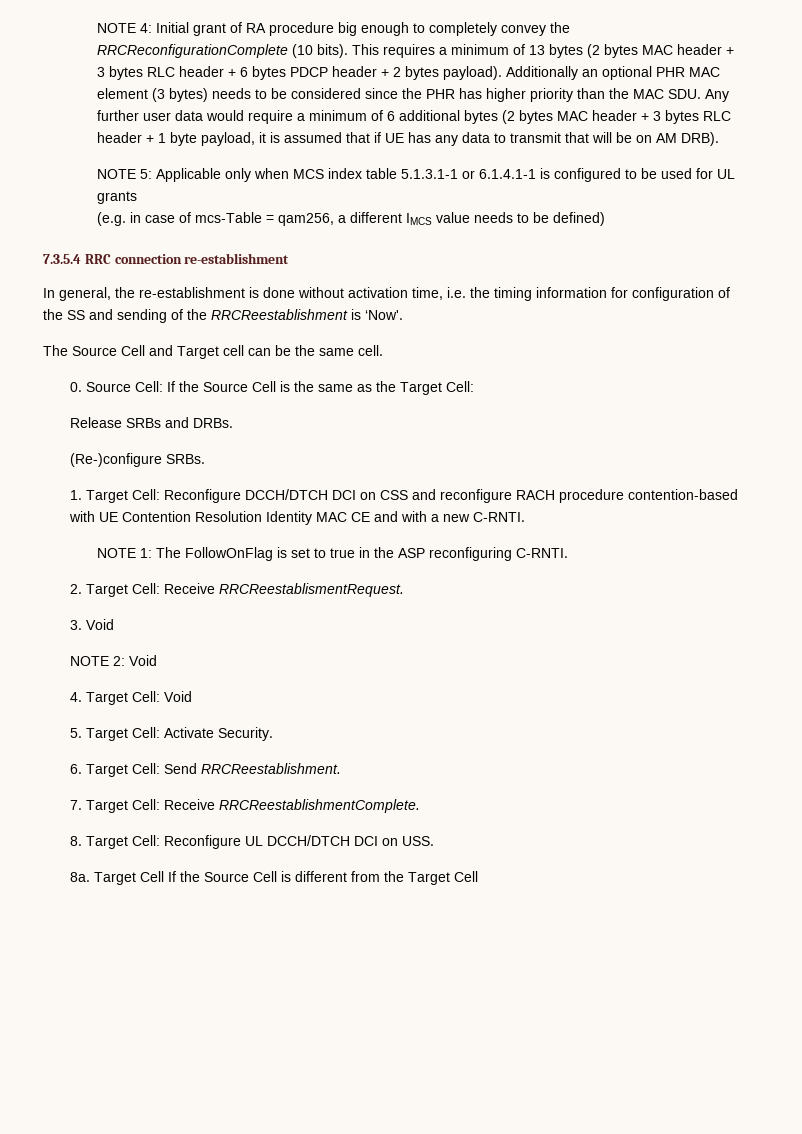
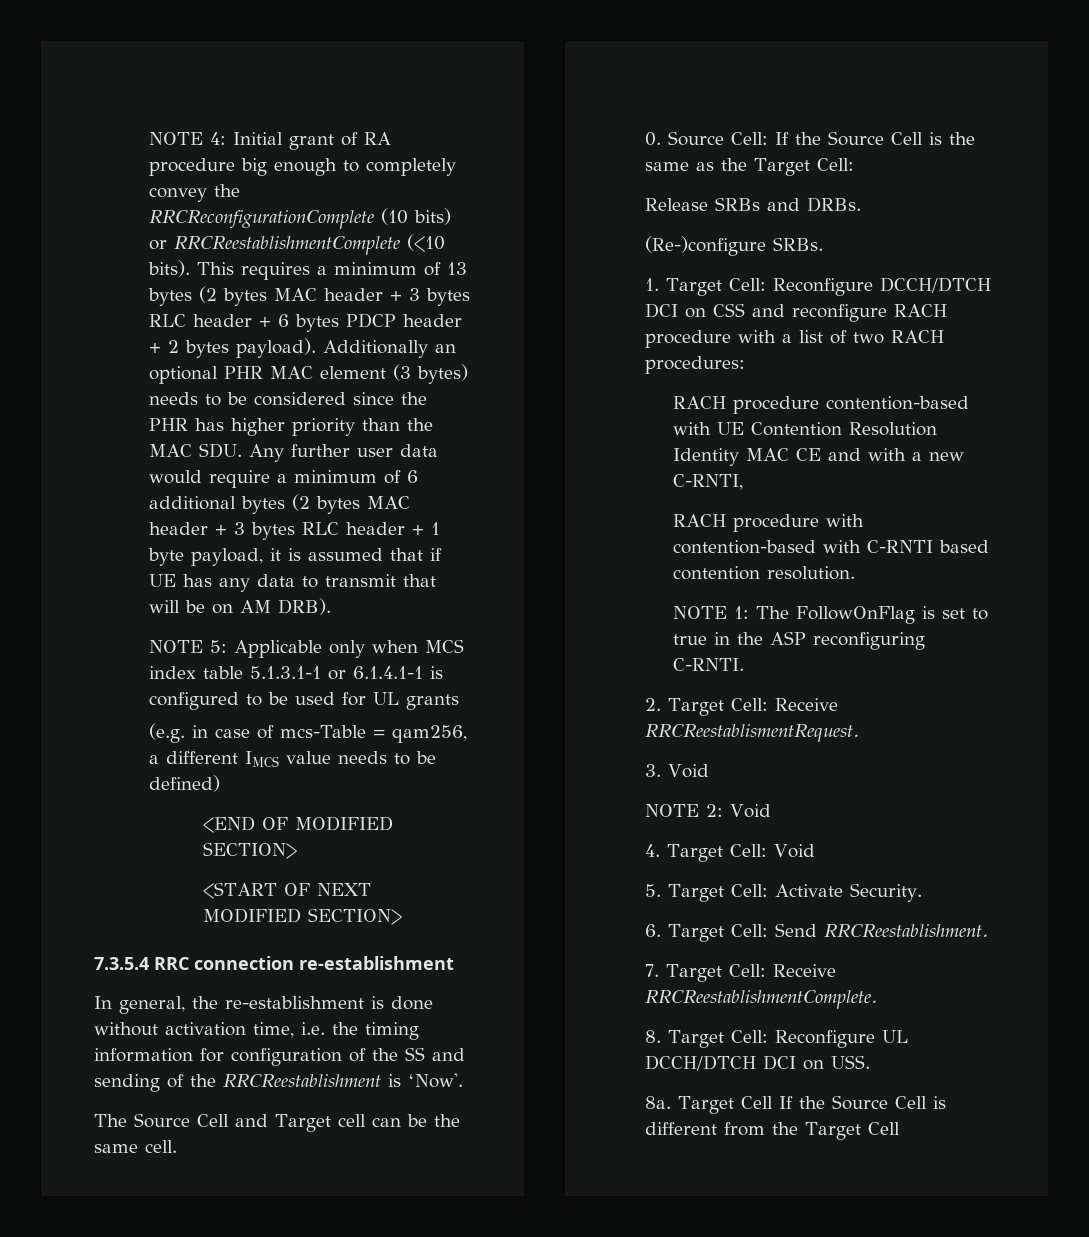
(313, 51) none -> [413,208,451,225] [148,234,445,255] bits) or RRCReestablishmentComplete (<10
(605, 219) none -> [203,816,394,833] [203,842,298,859] [203,882,371,899] [203,908,403,925] // <END OF MODIFIED SECTION> // <START OF NEXT MODIFIED SECTION>
(624, 496) none -> [738,330,945,344] [645,356,746,374] [672,396,819,414] with a list of two RACH procedures: // RACH procedure
[472,512,525,522] C-RNTI. -> [672,474,743,490] [672,514,864,532] [672,540,989,554] [672,566,855,580] C-RNTI, // RACH procedure with contention-based with C-RNTI based contention resolution.

